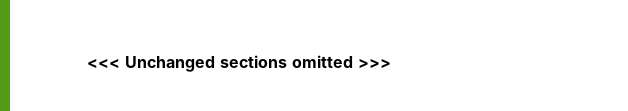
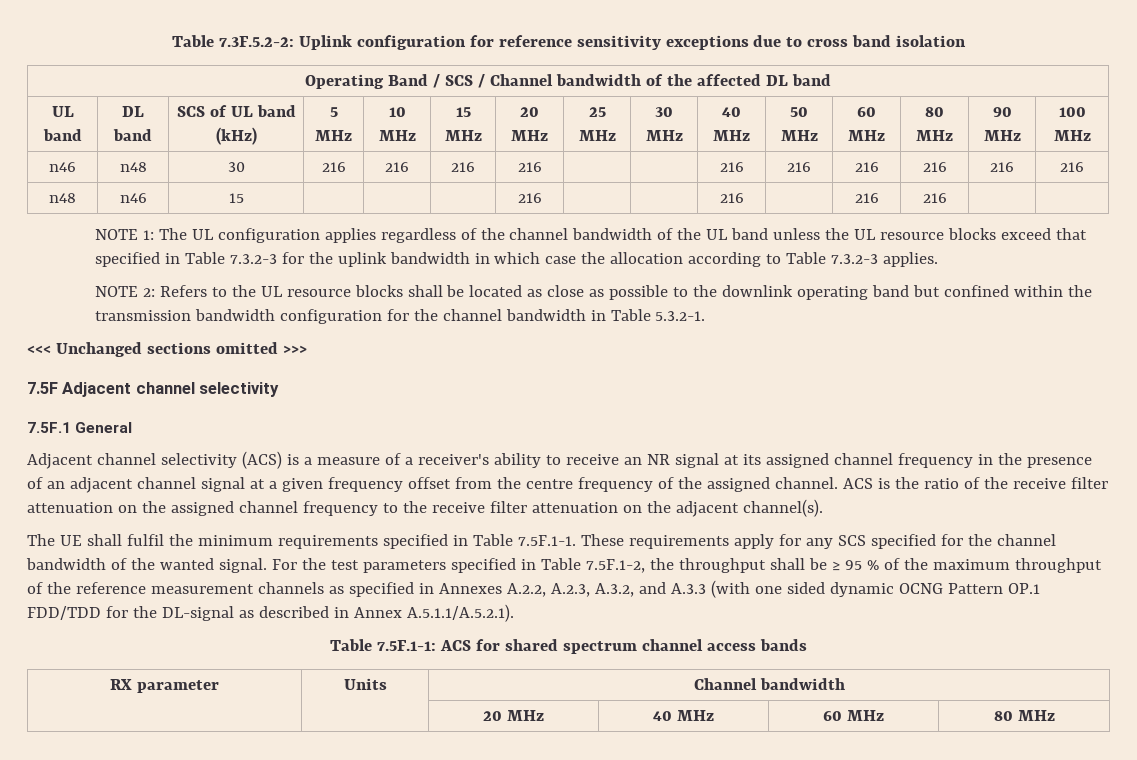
(87, 63) none -> [171,35,967,50] [305,74,831,89] [51,106,74,117] [42,129,82,141] [122,106,144,117] [113,129,152,141] [176,105,296,117] [215,127,257,145] [329,107,338,117] [315,130,352,141] [388,107,406,117] [378,130,416,141] [455,107,471,117] [444,130,482,141] [520,107,539,117] [511,130,548,141] [588,107,606,117] [578,130,616,141] [655,107,673,117] [645,130,683,141] [722,107,741,117] [713,130,750,141] [790,107,808,117] [780,130,818,141] [857,107,876,117] [848,130,885,141] [925,107,944,117] [916,130,953,141] [992,107,1012,117] [983,130,1021,141] [1058,107,1086,117] [1053,130,1091,141] [49,162,76,172] [119,162,147,172] [227,162,245,172] [321,162,346,172] [385,162,409,172] [451,162,475,172] [517,162,542,172] [719,162,744,172] [787,162,811,172] [854,162,879,172] [922,162,947,172] [990,162,1014,172] [1060,162,1084,172] [49,193,76,203] [119,193,147,203] [228,193,244,203] [517,193,542,203] [719,193,744,203] [854,193,879,203] [922,193,947,203] [94,228,1088,243] [94,252,939,267] [94,285,1093,300] [94,309,706,324] Table 7.3F.5.2-2: Uplink configuration for reference sensitivity exceptions due to cross band isolation // Operating Band / SCS / Channel bandwidth of the affected DL band // UL band | DL band | SCS of UL band (kHz) | 5 MHz | 10 MHz | 15 MHz | 20 MHz | 25 MHz | 30 MHz | 40 MHz | 50 MHz | 60 MHz | 80 MHz | 90 MHz | 100 MHz // n46 | n48 | 30 | 216 | 216 | 216 | 216 | | | 216 | 216 | 216 | 216 | 216 | 216 // n48 | n46 | 15 | | | | 216 | | | 216 | | 216 | 216 | | // NOTE 1: The UL configuration applies regardless of the channel bandwidth of the UL band unless the UL resource blocks exceed that specified in Table 7.3.2-3 for the uplink bandwidth in which case the allocation according to Table 7.3.2-3 applies. // NOTE 2: Refers to the UL resource blocks shall be located as close as possible to the downlink operating band but confined within the transmission bandwidth configuration for the channel bandwidth in Table 5.3.2-1. //
(391, 63) none -> [27,382,280,397] [27,422,133,433] [27,451,1092,469] [27,477,1108,493] [27,499,823,517] [27,534,1056,549] [26,558,1102,573] [27,580,1040,598] [27,604,514,622] [330,639,807,654] [110,679,219,693] [343,678,387,690] [693,678,845,690] [483,710,544,721] [653,710,714,721] [823,710,884,721] [993,710,1055,721] // 7.5F Adjacent channel selectivity // 7.5F.1 General // Adjacent channel selectivity (ACS) is a measure of a receiver's ability to receive an NR signal at its assigned channel frequency in the presence of an adjacent channel signal at a given frequency offset from the centre frequency of the assigned channel. ACS is the ratio of the receive filter attenuation on the assigned channel frequency to the receive filter attenuation on the adjacent channel(s). // The UE shall fulfil the minimum requirements specified in Table 7.5F.1-1. These requirements apply for any SCS specified for the channel bandwidth of the wanted signal. For the test parameters specified in Table 7.5F.1-2, the throughput shall be ≥ 95 % of the maximum throughput of the reference measurement channels as specified in Annexes A.2.2, A.2.3, A.3.2, and A.3.3 (with one sided dynamic OCNG Pattern OP.1 FDD/TDD for the DL-signal as described in Annex A.5.1.1/A.5.2.1). // Table 7.5F.1-1: ACS for shared spectrum channel access bands // RX parameter | Units | Channel bandwidth // | | 20 MHz | 40 MHz | 60 MHz | 80 MHz

